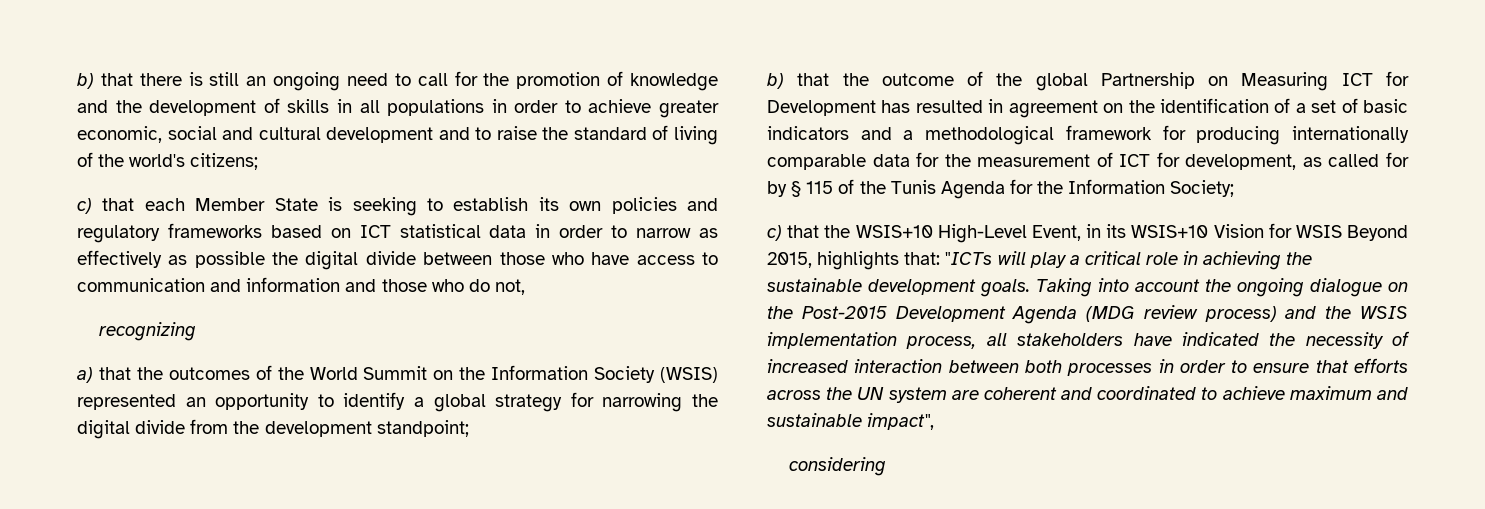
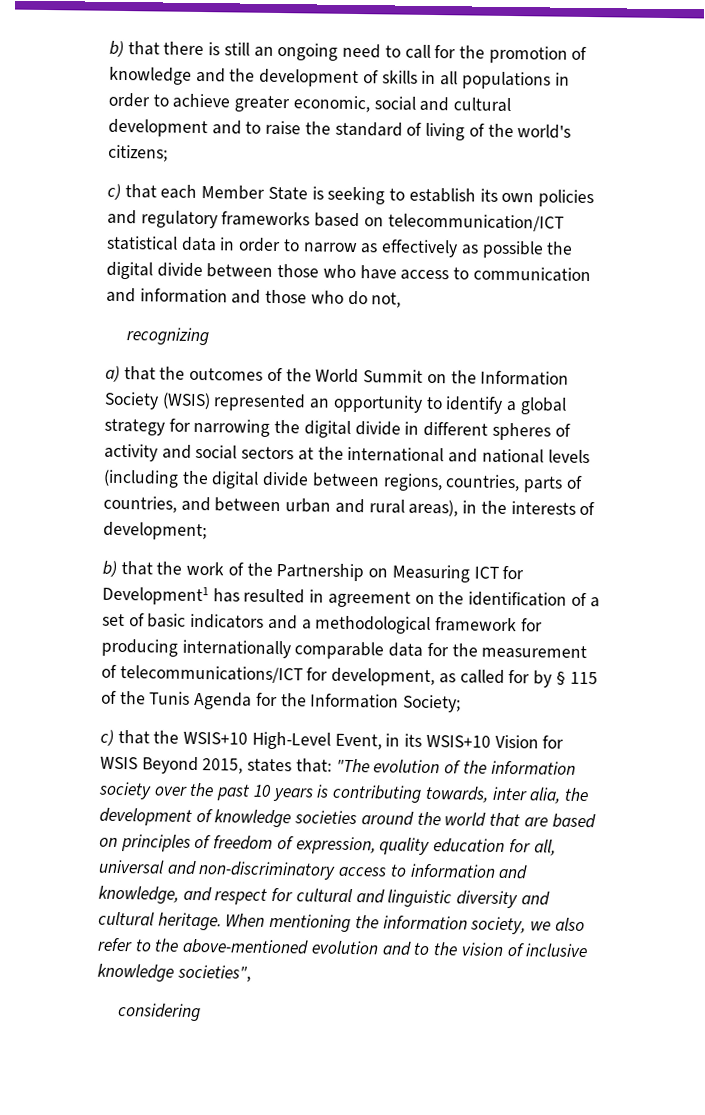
[359,225,391,238] ICT -> [387,213,564,232] telecommunication/ICT
[190,419,469,437] from the development standpoint; -> [404,421,571,441] [104,443,590,464] [103,469,583,493] [103,495,596,517] [103,521,207,541] in different spheres of activity and social sectors at the international and national levels (including the digital divide between regions, countries, parts of countries, and between urban and rural areas), in the interests of development;
[881,71,1088,91] outcome of the global -> [186,561,273,576] work of the
[767,100,876,116] Development -> [102,585,209,606] Development1
[1119,154,1151,167] ICT -> [119,665,303,684] telecommunications/ICT
[817,251,1313,270] [767,278,1408,297] [767,305,1408,324] [767,331,1410,349] [767,358,1408,376] [767,386,1409,403] [767,413,935,430] highlights that: "ICTs will play a critical role in achieving the sustainable development goals. Taking into account the ongoing dialogue on the Post-2015 Development Agenda (MDG review process) and the WSIS implementation process, all stakeholders have indicated the necessity of increased interaction between both processes in order to ensure that efforts across the UN system are coherent and coordinated to achieve maximum and sustainable impact", -> [247,758,576,775] [98,781,589,804] [99,807,596,829] [99,834,556,856] [98,859,529,880] [98,885,550,909] [98,911,585,935] [97,937,589,958] [97,963,251,982] states that: "The evolution of the information society over the past 10 years is contributing towards, inter alia, the development of knowledge societies around the world that are based on principles of freedom of expression, quality education for all, universal and non-discriminatory access to information and knowledge, and respect for cultural and linguistic diversity and cultural heritage. When mentioning the information society, we also refer to the above-mentioned evolution and to the vision of inclusive knowledge societies",

